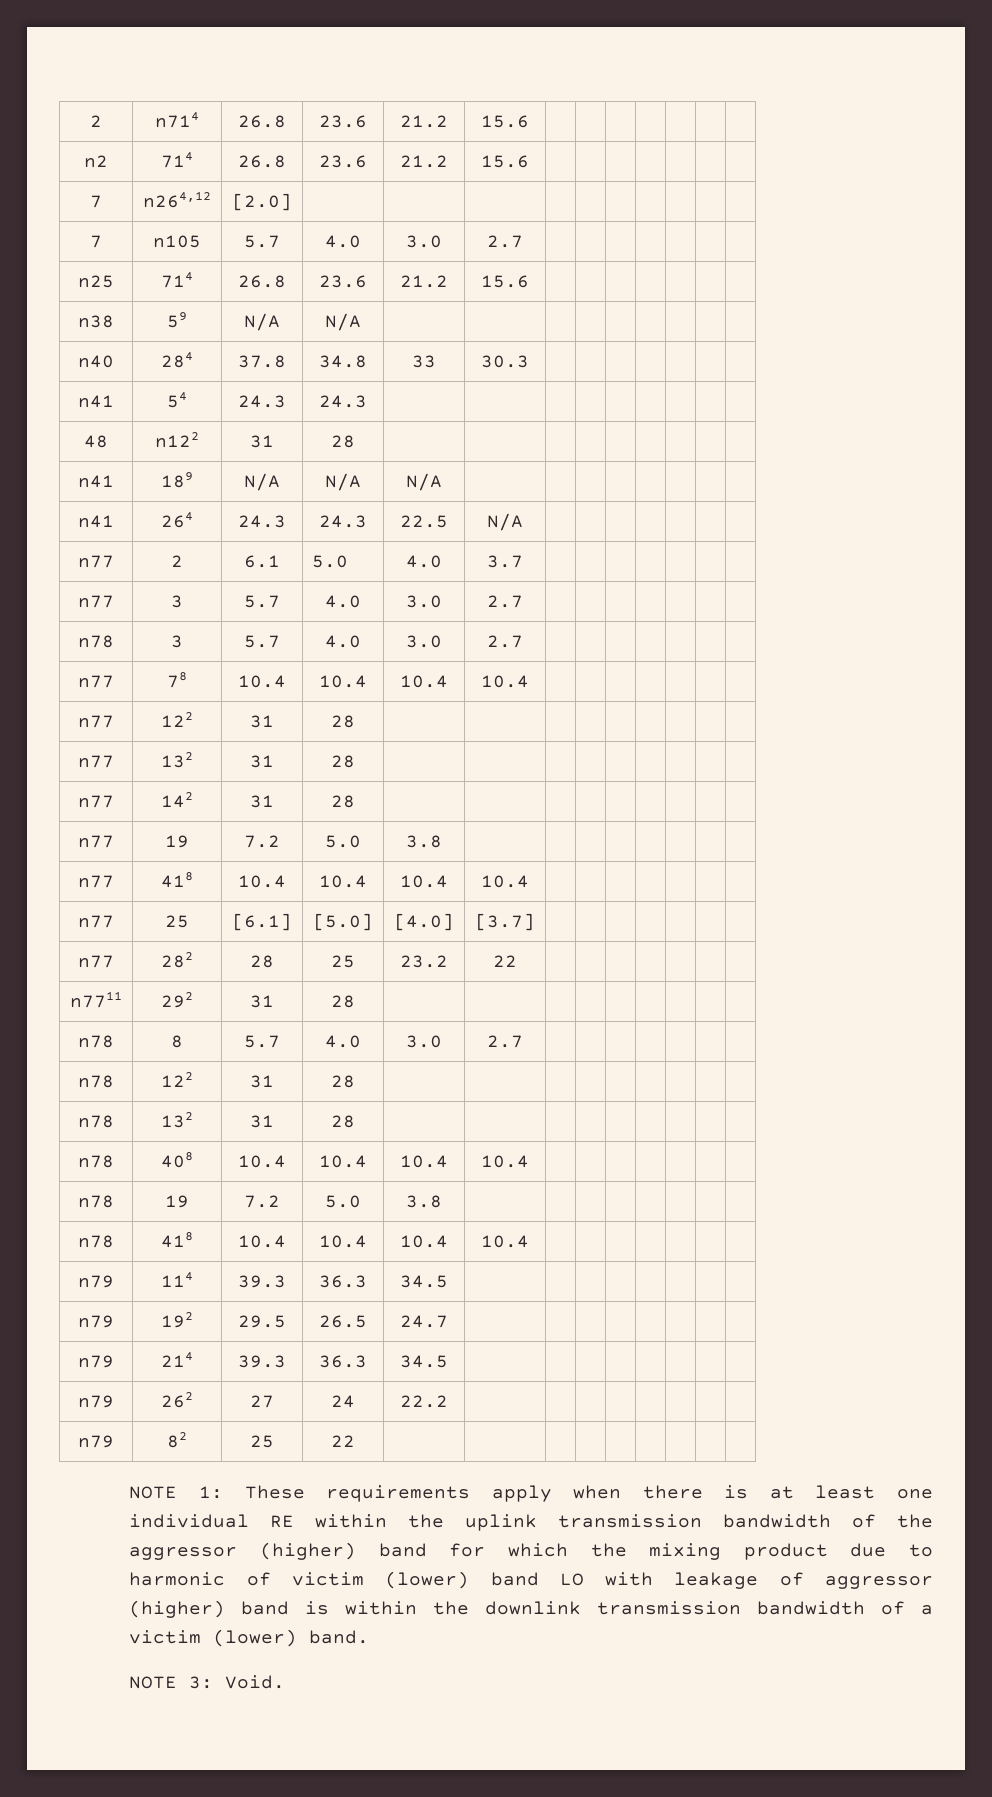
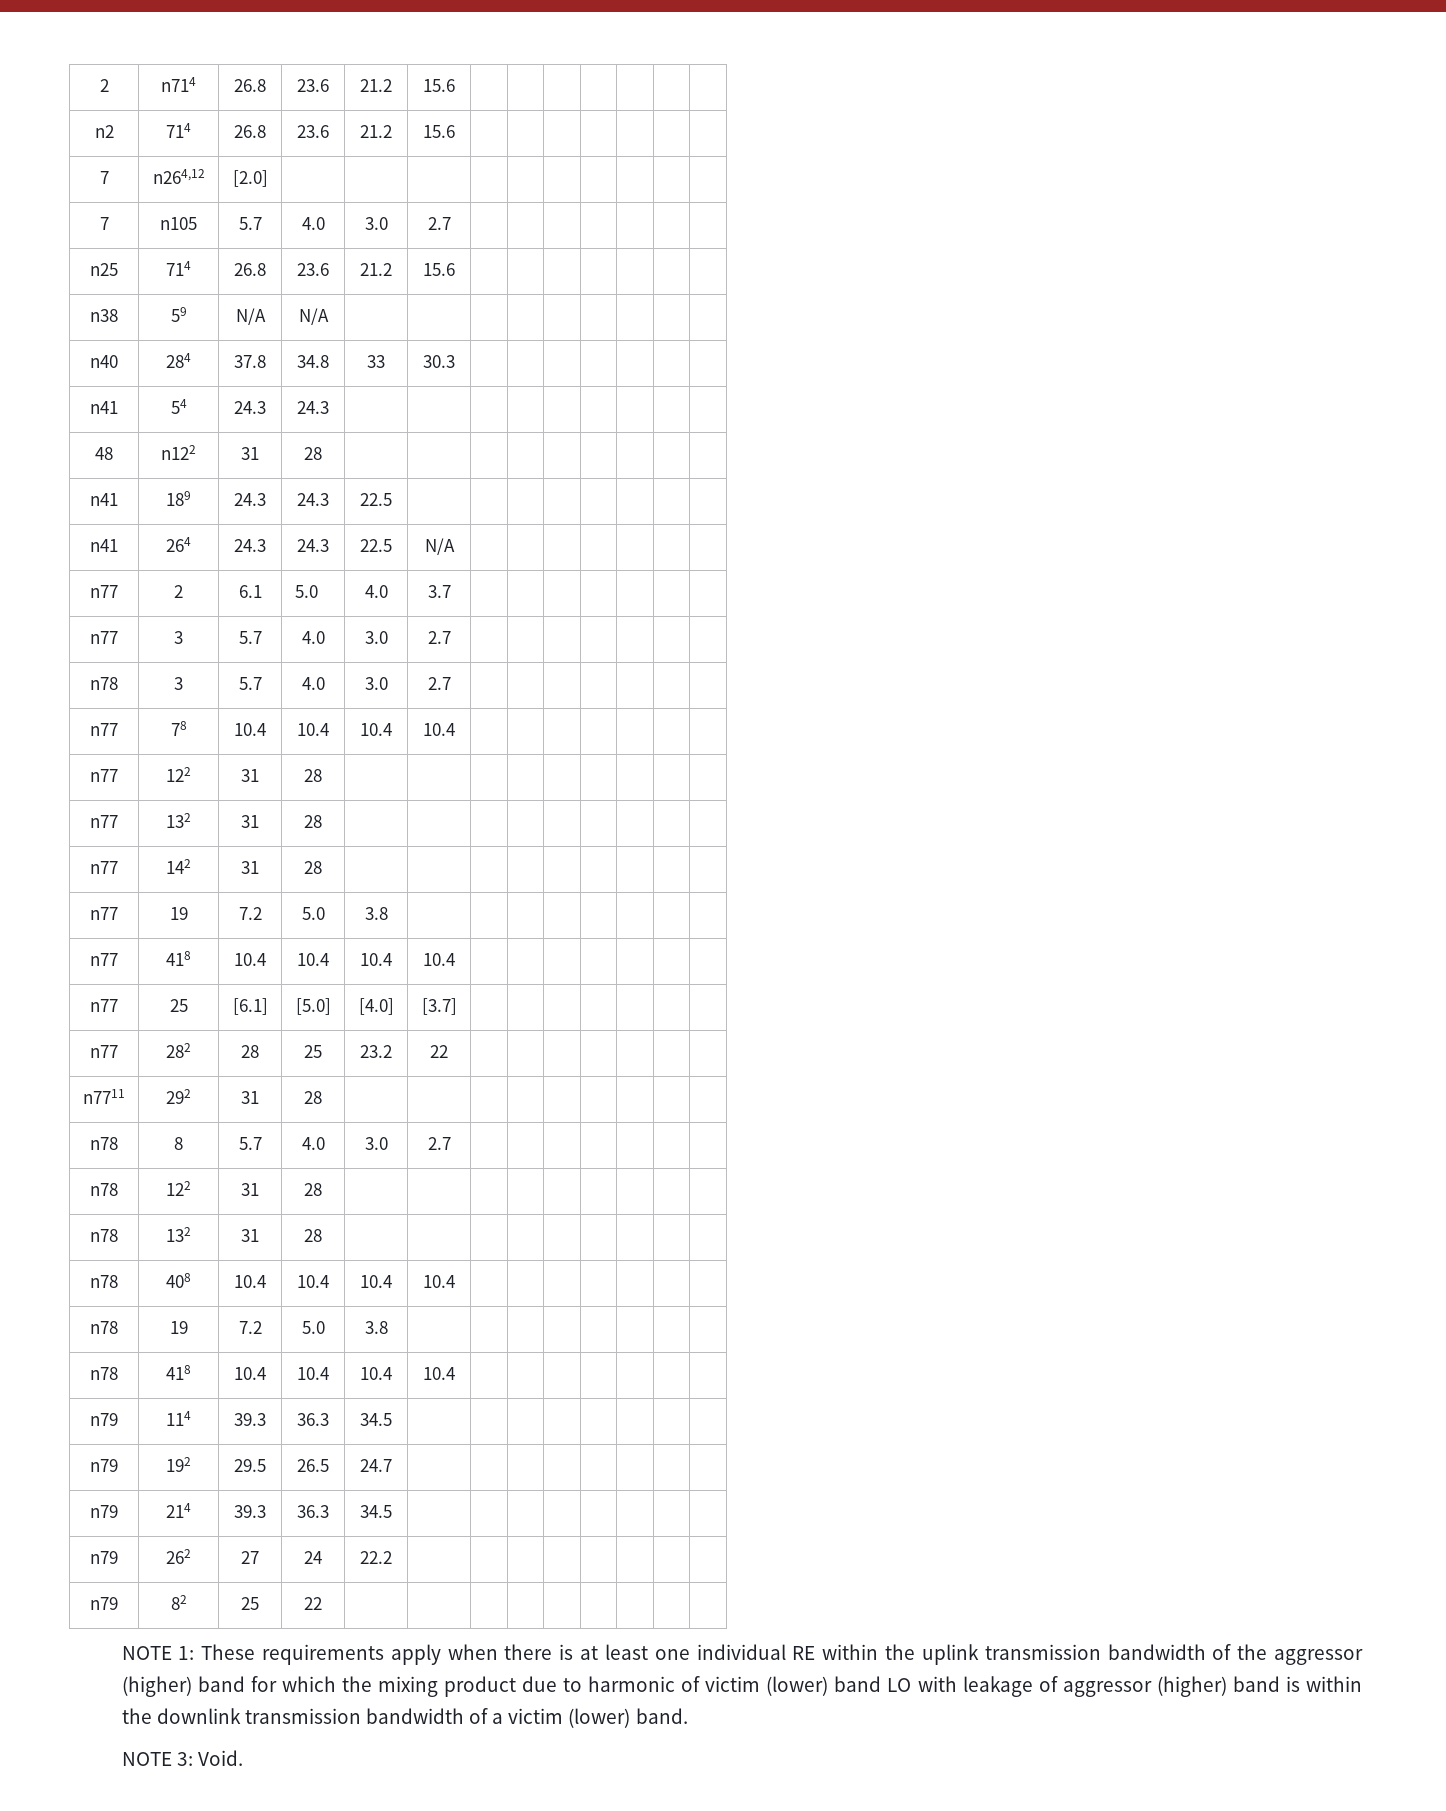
[243,473,280,491] [325,473,361,491] [406,473,442,491] N/A | N/A | N/A -> [234,493,266,506] [297,493,329,506] [360,493,392,506] 24.3 | 24.3 | 22.5

